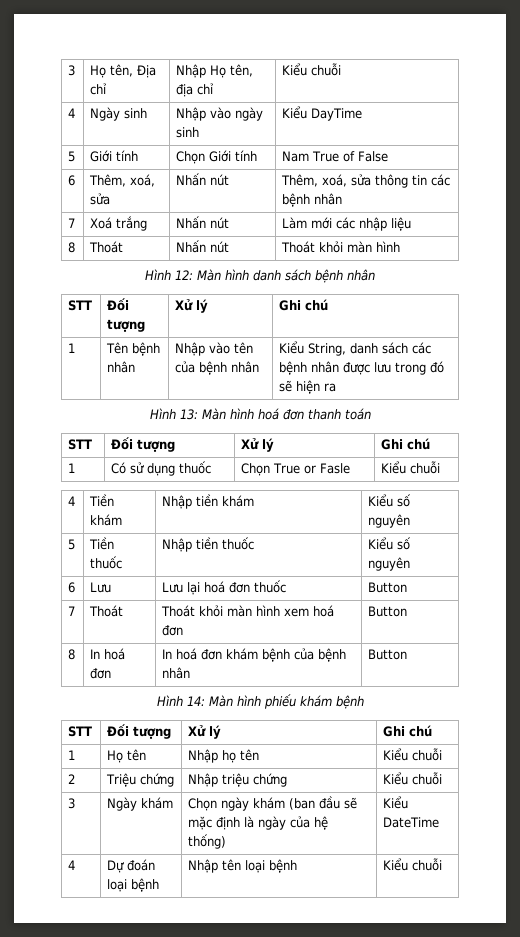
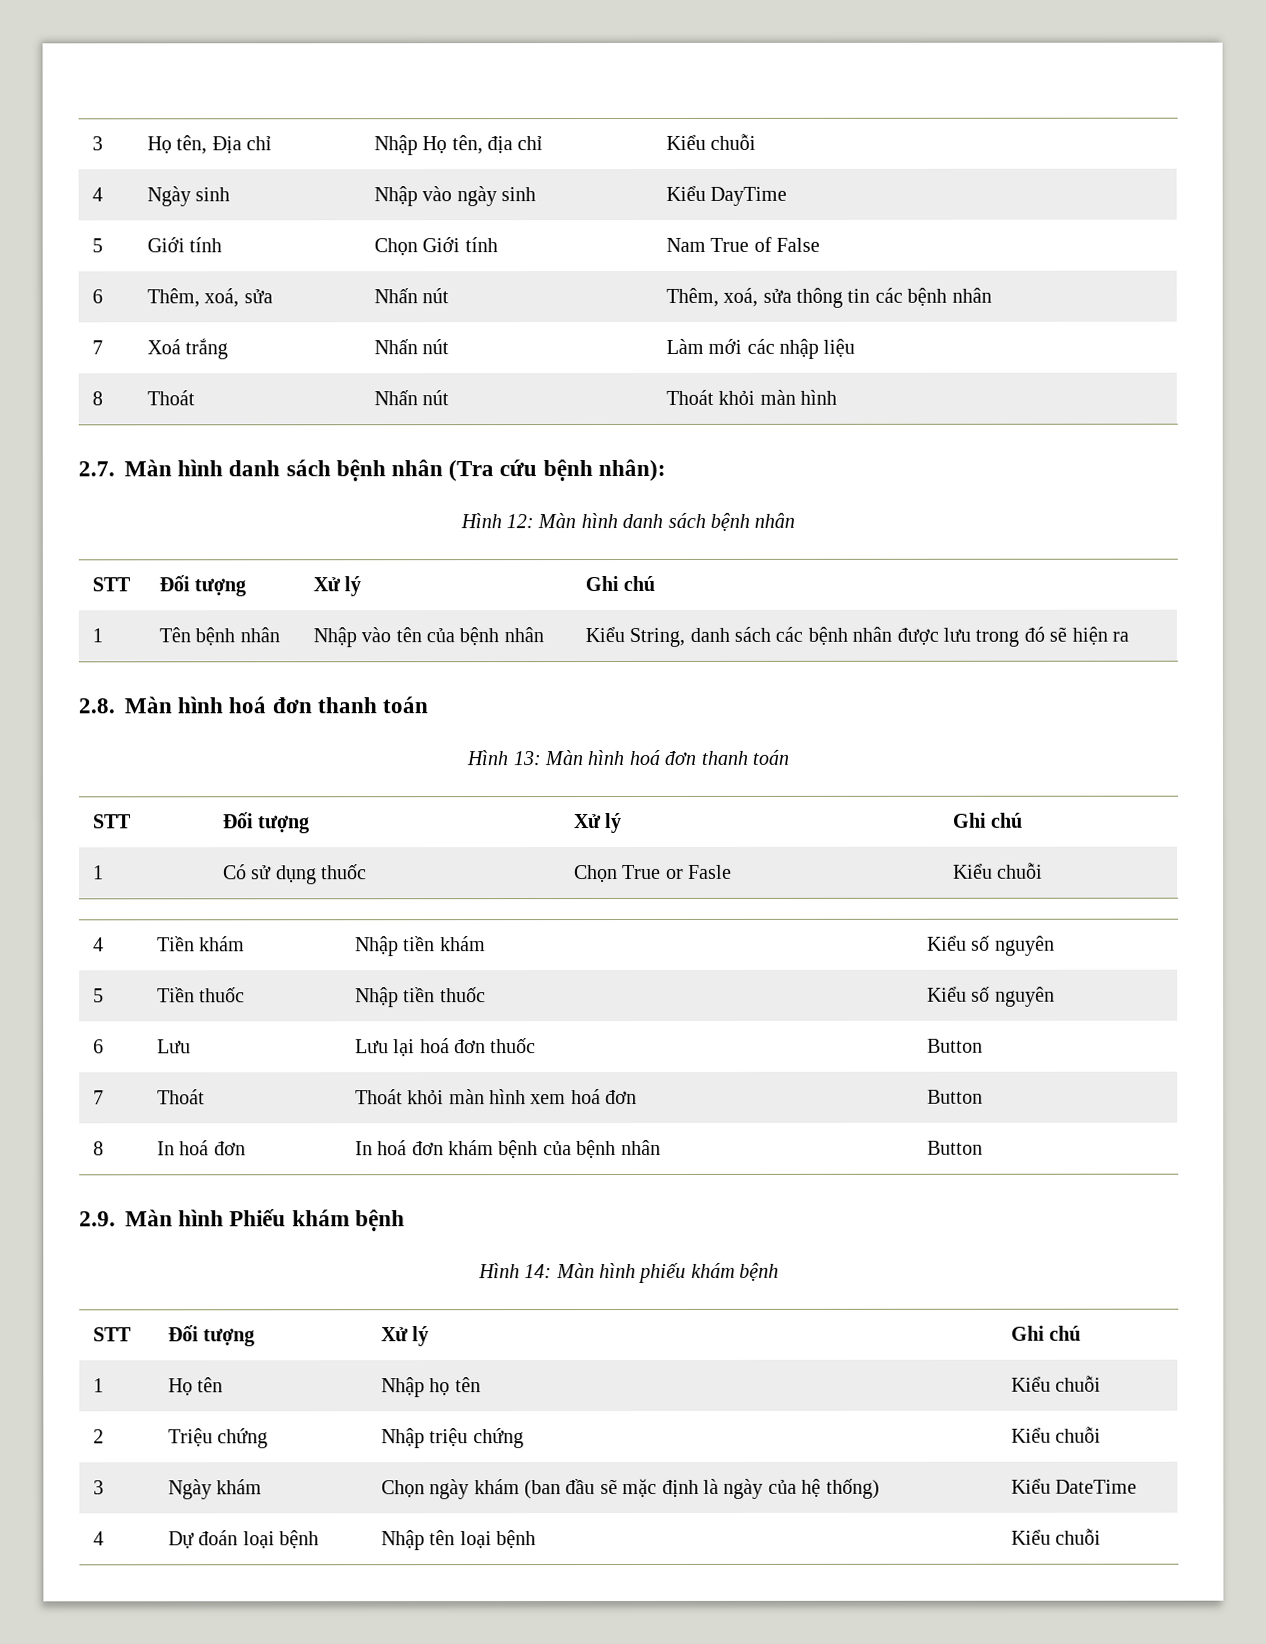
(401, 246) none -> [78,458,666,482] // 2.7. Màn hình danh sách bệnh nhân (Tra cứu bệnh nhân):
(337, 387) none -> [78,696,429,714] // 2.8. Màn hình hoá đơn thanh toán
(408, 654) none -> [79,1209,405,1232] // 2.9. Màn hình Phiếu khám bệnh

